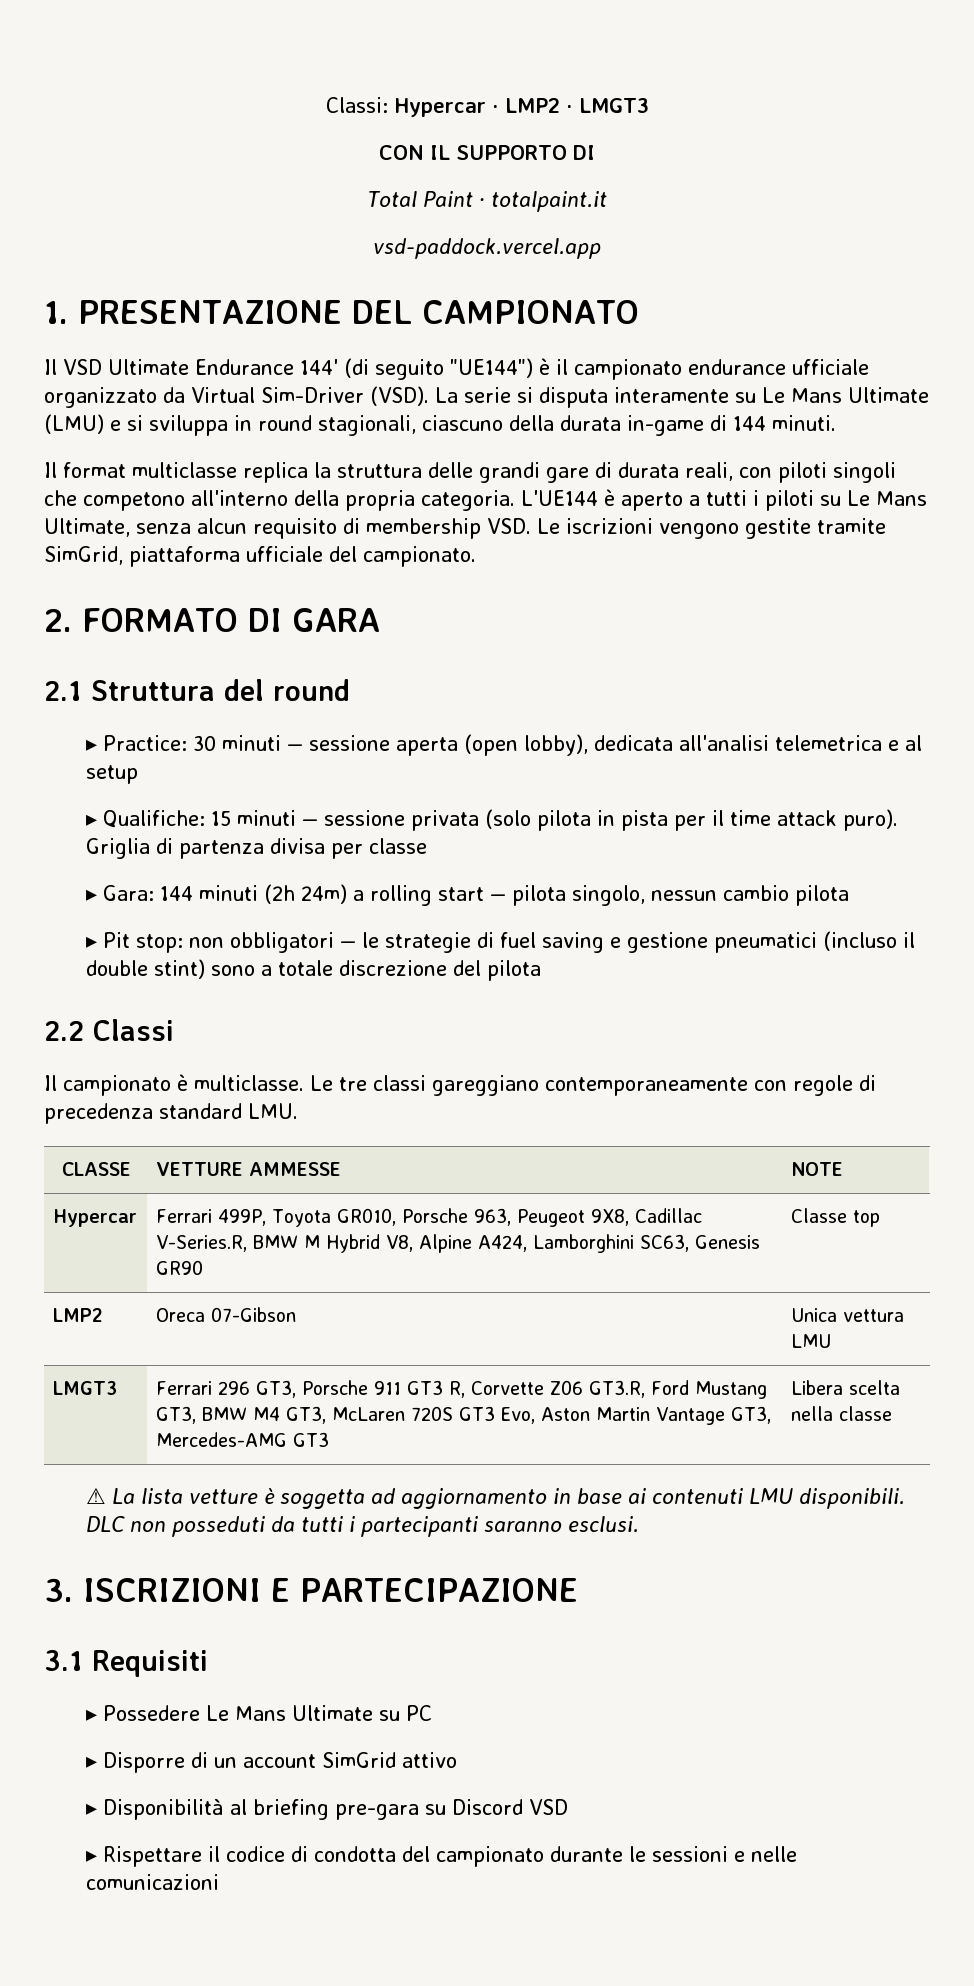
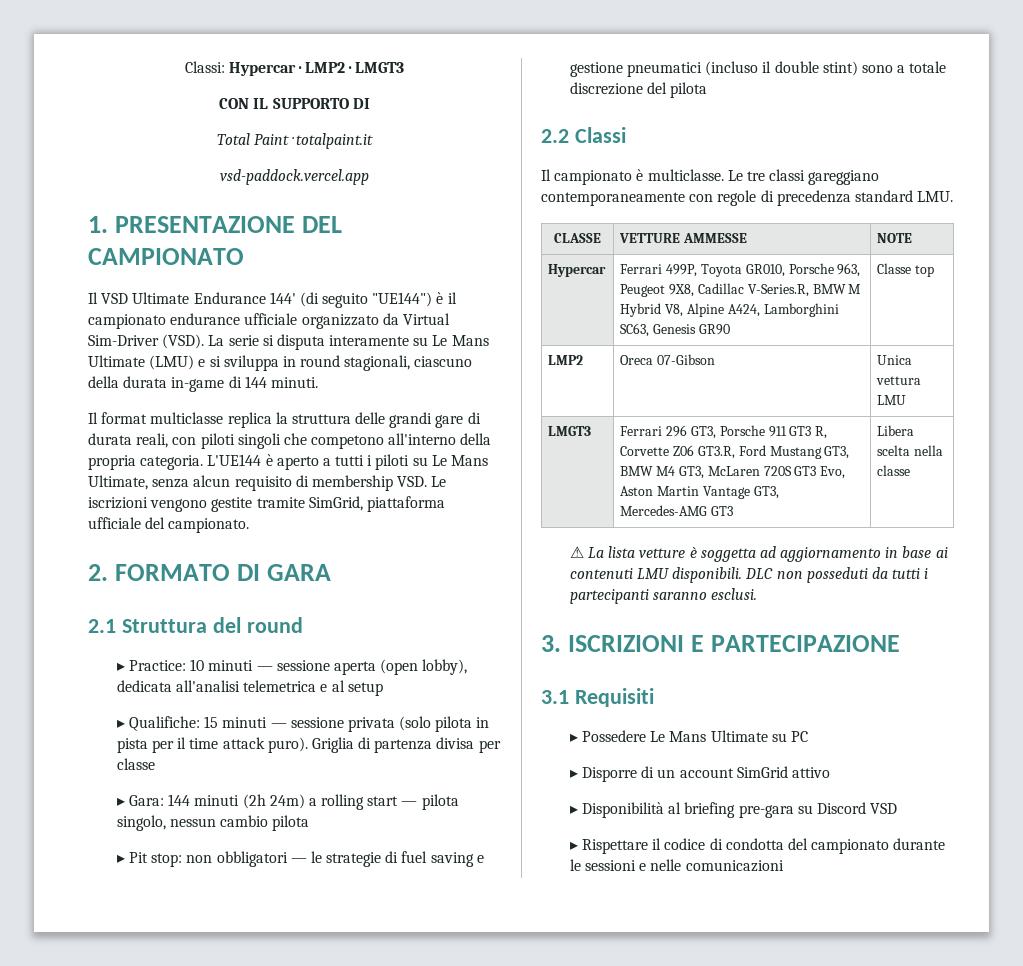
[193,736,217,751] 30 -> [190,659,205,671] 10

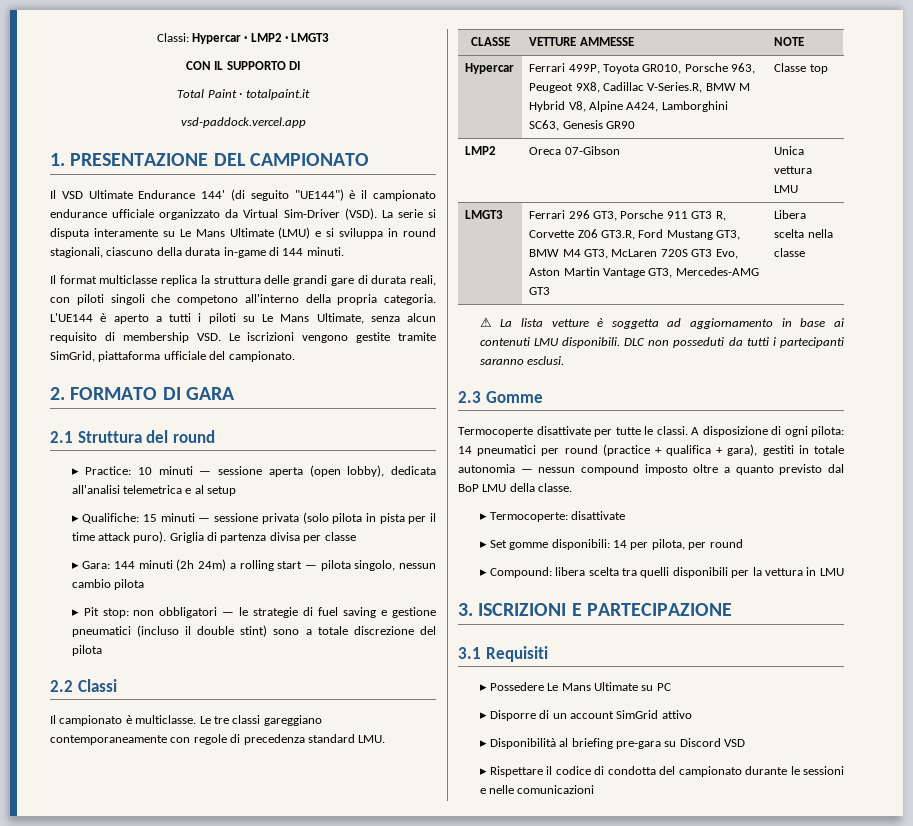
(758, 594) none -> [458,391,543,403] [458,426,844,437] [458,444,844,456] [458,464,844,475] [458,483,573,492] [479,511,626,522] [479,539,743,550] [479,567,844,578] // 2.3 Gomme // Termocoperte disattivate per tutte le classi. A disposizione di ogni pilota: 14 pneumatici per round (practice + qualifica + gara), gestiti in totale autonomia — nessun compound imposto oltre a quanto previsto dal BoP LMU della classe. // ▸ Termocoperte: disattivate // ▸ Set gomme disponibili: 14 per pilota, per round // ▸ Compound: libera scelta tra quelli disponibili per la vettura in LMU

